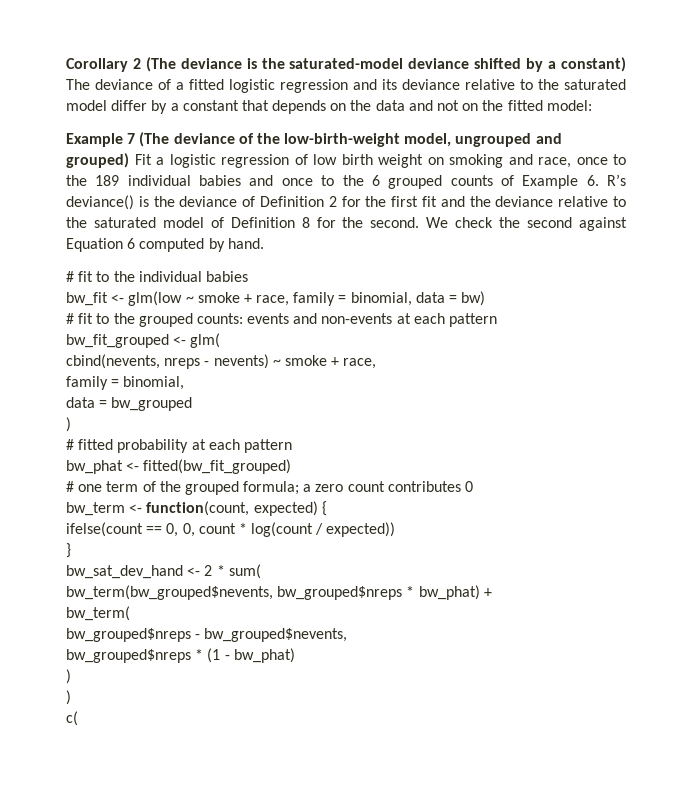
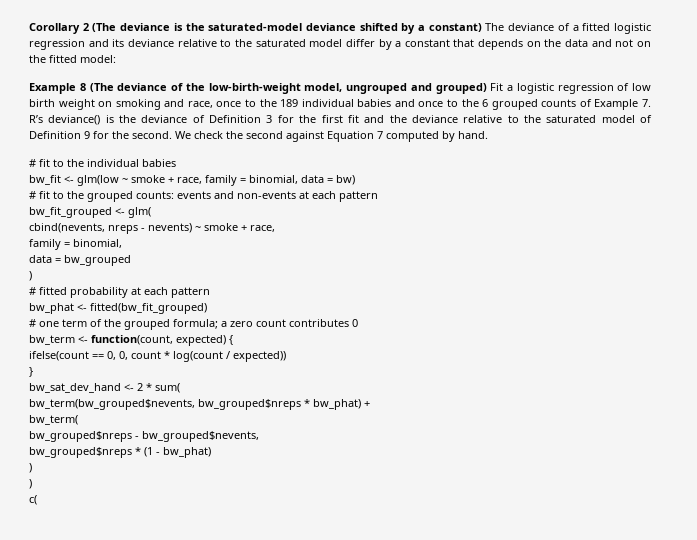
[127,133,136,144] 7 -> [79,83,86,91] 8
[586,175,599,186] 6. -> [641,99,651,107] 7.
[328,196,337,207] 2 -> [266,115,273,123] 3
[301,217,310,228] 8 -> [84,131,90,139] 9
[127,238,136,249] 6 -> [377,131,383,139] 7

